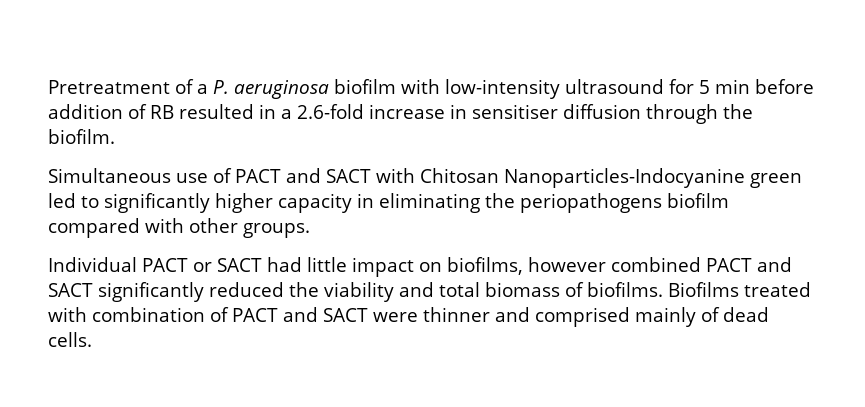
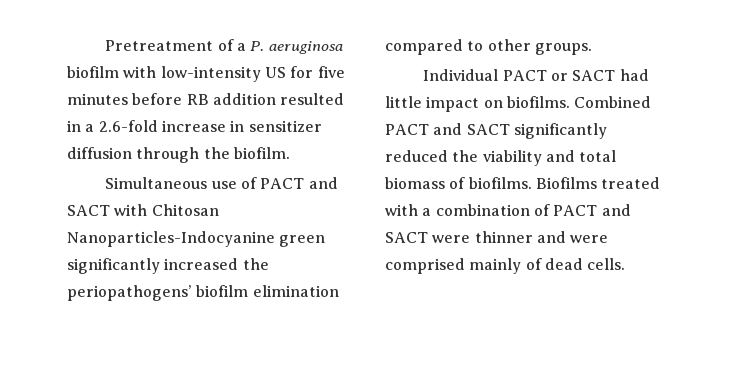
[564,79,814,94] [48,104,174,119] ultrasound for 5 min before addition of RB -> [264,66,345,78] [67,93,276,105] US for five minutes before RB addition
[472,104,558,119] sensitiser -> [248,120,322,132] sensitizer
[48,193,729,213] [48,218,184,238] led to significantly higher capacity in eliminating the periopathogens biofilm compared with -> [67,258,269,274] [67,285,339,301] [385,39,484,55] significantly increased the periopathogens’ biofilm elimination compared to
[446,257,701,275] biofilms, however combined -> [506,96,652,108] biofilms. Combined
(87, 314) none -> [422,208,432,216] a
(530, 314) none -> [570,235,609,243] were

